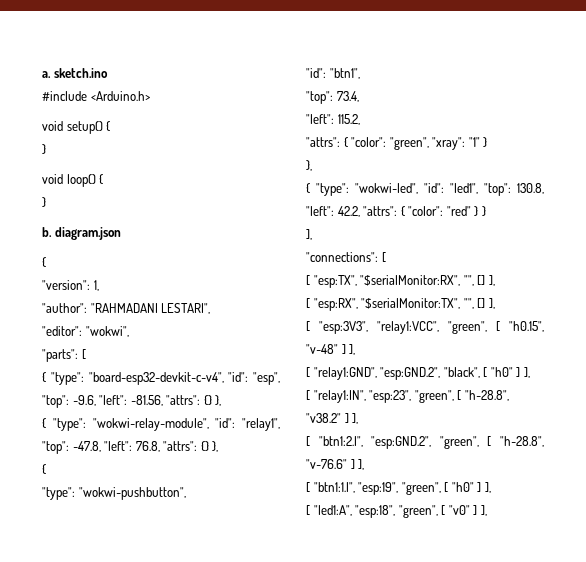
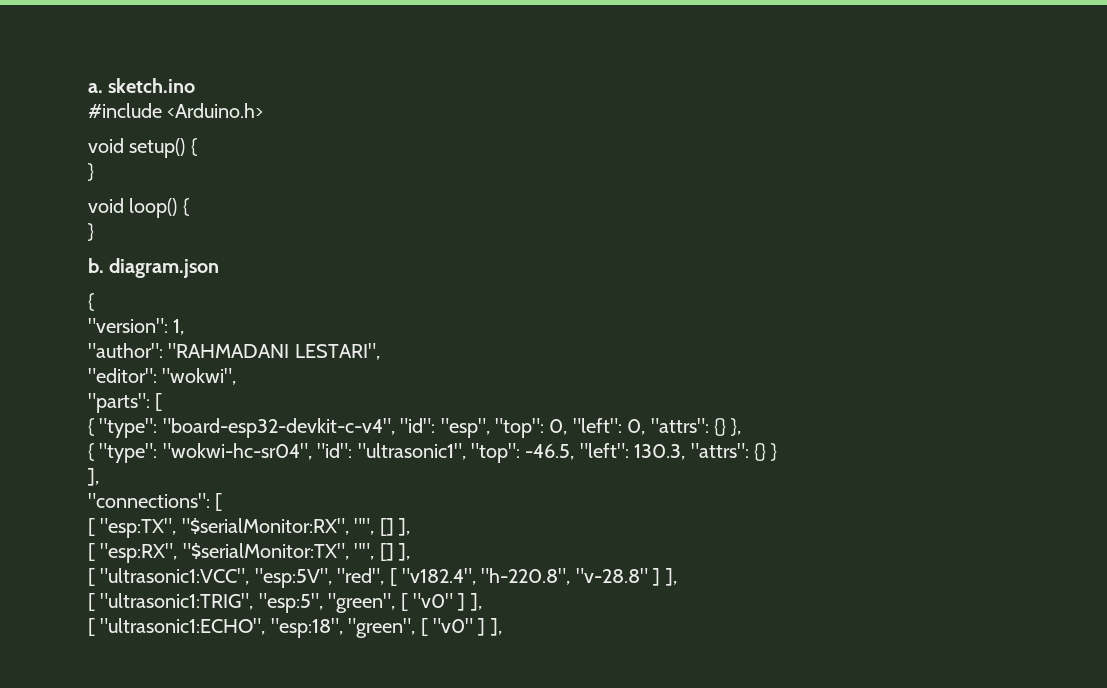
[72,395,163,406] -9.6, "left": -81.56, -> [549,418,646,435] 0, "left": 0,
[92,418,280,431] [42,441,219,454] [42,464,46,474] [42,487,186,500] [306,68,360,79] [306,91,359,104] [306,114,360,125] [306,137,488,150] [306,160,312,171] [306,183,544,196] [306,206,479,217] "wokwi-relay-module", "id": "relay1", "top": -47.8, "left": 76.8, "attrs": {} }, // { // "type": "wokwi-pushbutton", // "id": "btn1", // "top": 73.4, // "left": 115.2, // "attrs": { "color": "green", "xray": "1" } // }, // { "type": "wokwi-led", "id": "led1", "top": 130.8, "left": 42.2, "attrs": { "color": "red" } -> [162,443,766,463] "wokwi-hc-sr04", "id": "ultrasonic1", "top": -46.5, "left": 130.3, "attrs": {}
[319,321,544,334] [306,344,356,355] [306,367,530,380] [306,390,509,403] [306,413,359,424] [306,436,544,449] [306,459,365,470] [306,482,491,495] [306,505,352,516] "esp:3V3", "relay1:VCC", "green", [ "h0.15", "v-48" ] ], // [ "relay1:GND", "esp:GND.2", "black", [ "h0" ] ], // [ "relay1:IN", "esp:23", "green", [ "h-28.8", "v38.2" ] ], // [ "btn1:2.l", "esp:GND.2", "green", [ "h-28.8", "v-76.6" ] ], // [ "btn1:1.l", "esp:19", "green", [ "h0" ] ], // [ "led1:A", -> [100,568,677,588] [88,593,482,613] [88,618,266,636] "ultrasonic1:VCC", "esp:5V", "red", [ "v182.4", "h-220.8", "v-28.8" ] ], // [ "ultrasonic1:TRIG", "esp:5", "green", [ "v0" ] ], // [ "ultrasonic1:ECHO",

